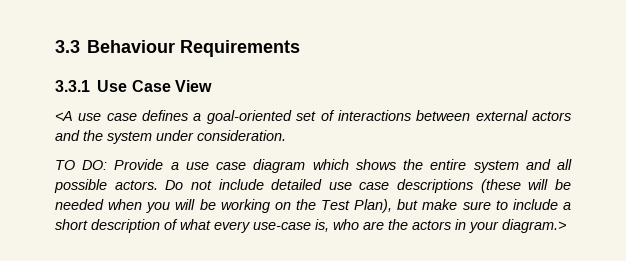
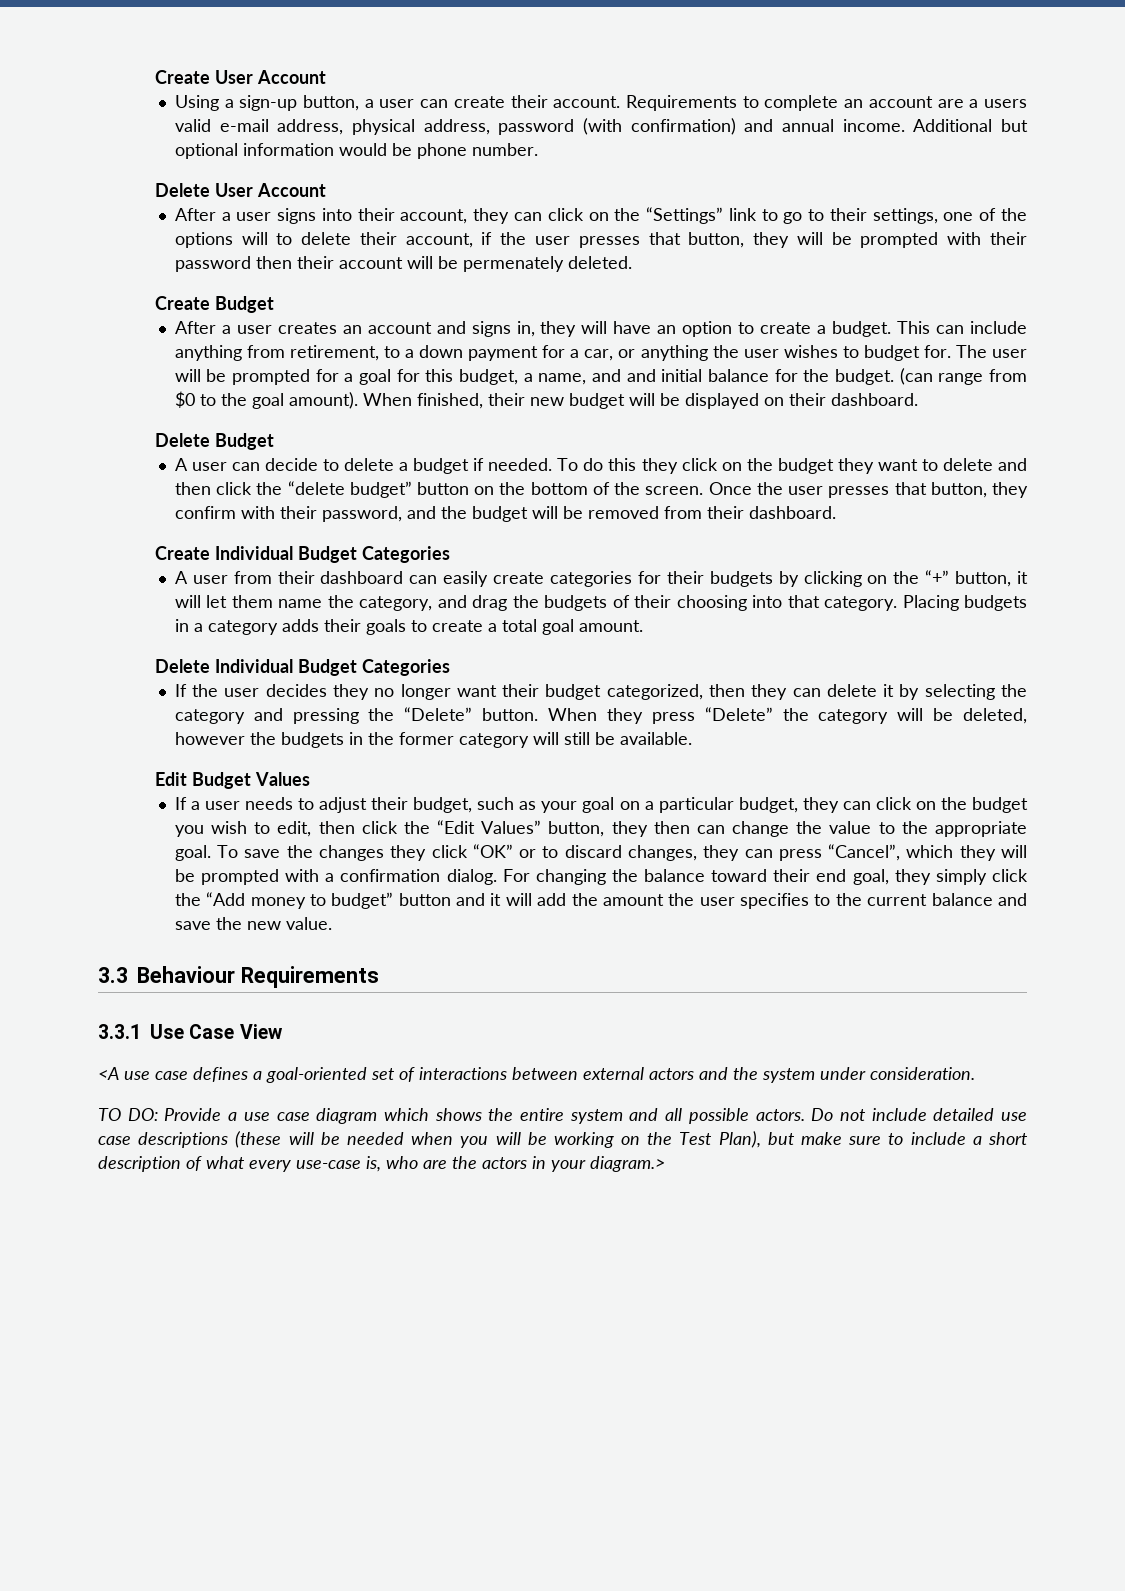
(55, 46) none -> [155,70,327,84] [174,95,1027,111] [174,118,1028,135] [174,143,538,159] [155,183,327,197] [174,207,1028,224] [174,232,1028,248] [174,256,632,272] [155,296,275,313] [174,321,1028,337] [174,345,1027,361] [174,368,1027,385] [174,391,918,409] [155,433,275,450] [174,458,1028,474] [174,481,1028,498] [174,506,836,522] [155,546,451,563] [174,570,1028,587] [174,595,1027,611] [174,619,643,635] [155,659,451,676] [174,684,1027,700] [174,707,1027,724] [174,732,692,748] [155,772,311,789] [174,797,1028,813] [174,820,1028,837] [174,844,1027,861] [174,869,1029,885] [174,892,1027,909] [174,917,332,930] Create User Account // Using a sign-up button, a user can create their account. Requirements to complete an account are a users valid e-mail address, physical address, password (with confirmation) and annual income. Additional but optional information would be phone number. // Delete User Account // After a user signs into their account, they can click on the “Settings” link to go to their settings, one of the options will to delete their account, if the user presses that button, they will be prompted with their password then their account will be permenately deleted. // Create Budget // After a user creates an account and signs in, they will have an option to create a budget. This can include anything from retirement, to a down payment for a car, or anything the user wishes to budget for. The user will be prompted for a goal for this budget, a name, and and initial balance for the budget. (can range from $0 to the goal amount). When finished, their new budget will be displayed on their dashboard. // Delete Budget // A user can decide to delete a budget if needed. To do this they click on the budget they want to delete and then click the “delete budget” button on the bottom of the screen. Once the user presses that button, they confirm with their password, and the budget will be removed from their dashboard. // Create Individual Budget Categories // A user from their dashboard can easily create categories for their budgets by clicking on the “+” button, it will let them name the category, and drag the budgets of their choosing into that category. Placing budgets in a category adds their goals to create a total goal amount. // Delete Individual Budget Categories // If the user decides they no longer want their budget categorized, then they can delete it by selecting the category and pressing the “Delete” button. When they press “Delete” the category will be deleted, however the budgets in the former category will still be available. // Edit Budget Values // If a user needs to adjust their budget, such as your goal on a particular budget, they can click on the budget you wish to edit, then click the “Edit Values” button, they then can change the value to the appropriate goal. To save the changes they click “OK” or to discard changes, they can press “Cancel”, which they will be prompted with a confirmation dialog. For changing the balance toward their end goal, they simply click the “Add money to budget” button and it will add the amount the user specifies to the current balance and save the new value. //

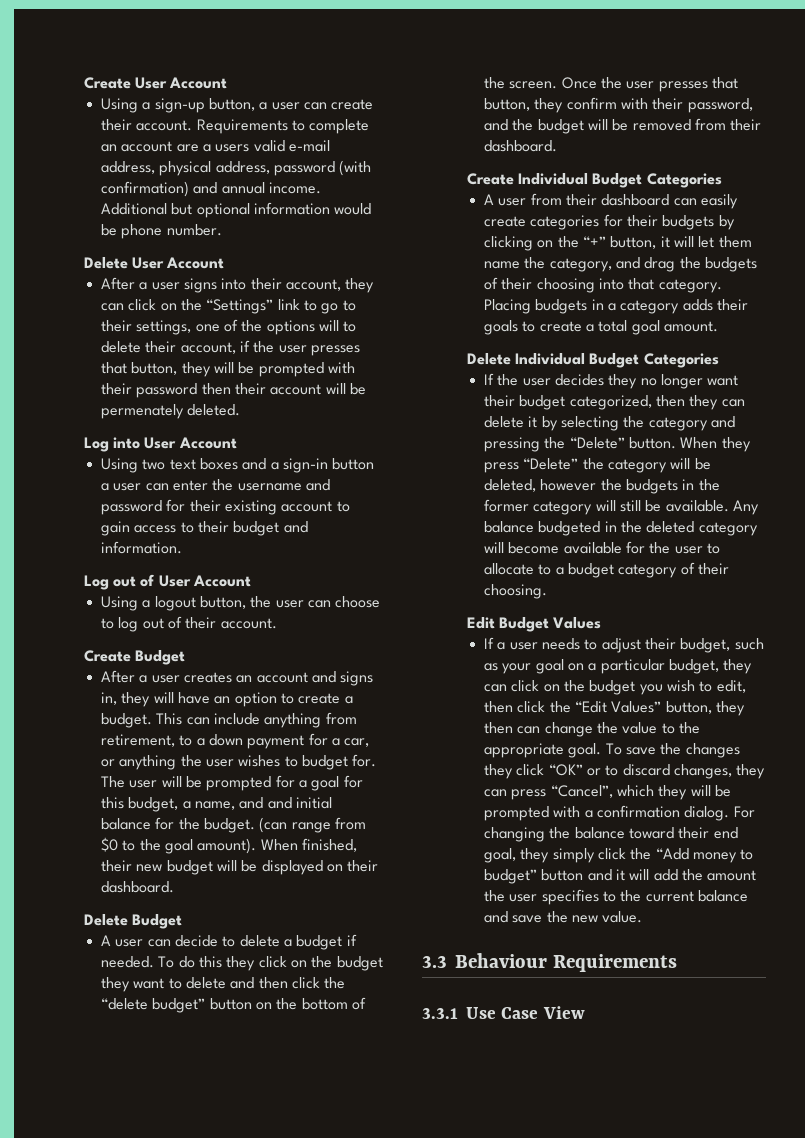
(632, 262) none -> [83,437,237,452] [101,458,375,473] [101,479,331,491] [101,499,350,515] [101,521,308,536] [101,541,183,554] [83,574,251,590] [101,596,381,611] [101,616,277,632] // Log into User Account // Using two text boxes and a sign-in button a user can enter the username and password for their existing account to gain access to their budget and information. // Log out of User Account // Using a logout button, the user can choose to log out of their account.
(692, 738) none -> [733,500,760,515] [484,521,758,536] [484,541,721,554] [484,562,730,578] [484,584,548,599] Any balance budgeted in the deleted category will become available for the user to allocate to a budget category of their choosing.
[98,1067,975,1083] [98,1108,1028,1124] [98,1131,1028,1148] [98,1156,665,1172] // <A use case defines a goal-oriented set of interactions between external actors and the system under consideration. // TO DO: Provide a use case diagram which shows the entire system and all possible actors. Do not include detailed use case descriptions (these will be needed when you will be working on the Test Plan), but make sure to include a short description of what every use-case is, who are the actors in your diagram.> -> (585, 1012) none

